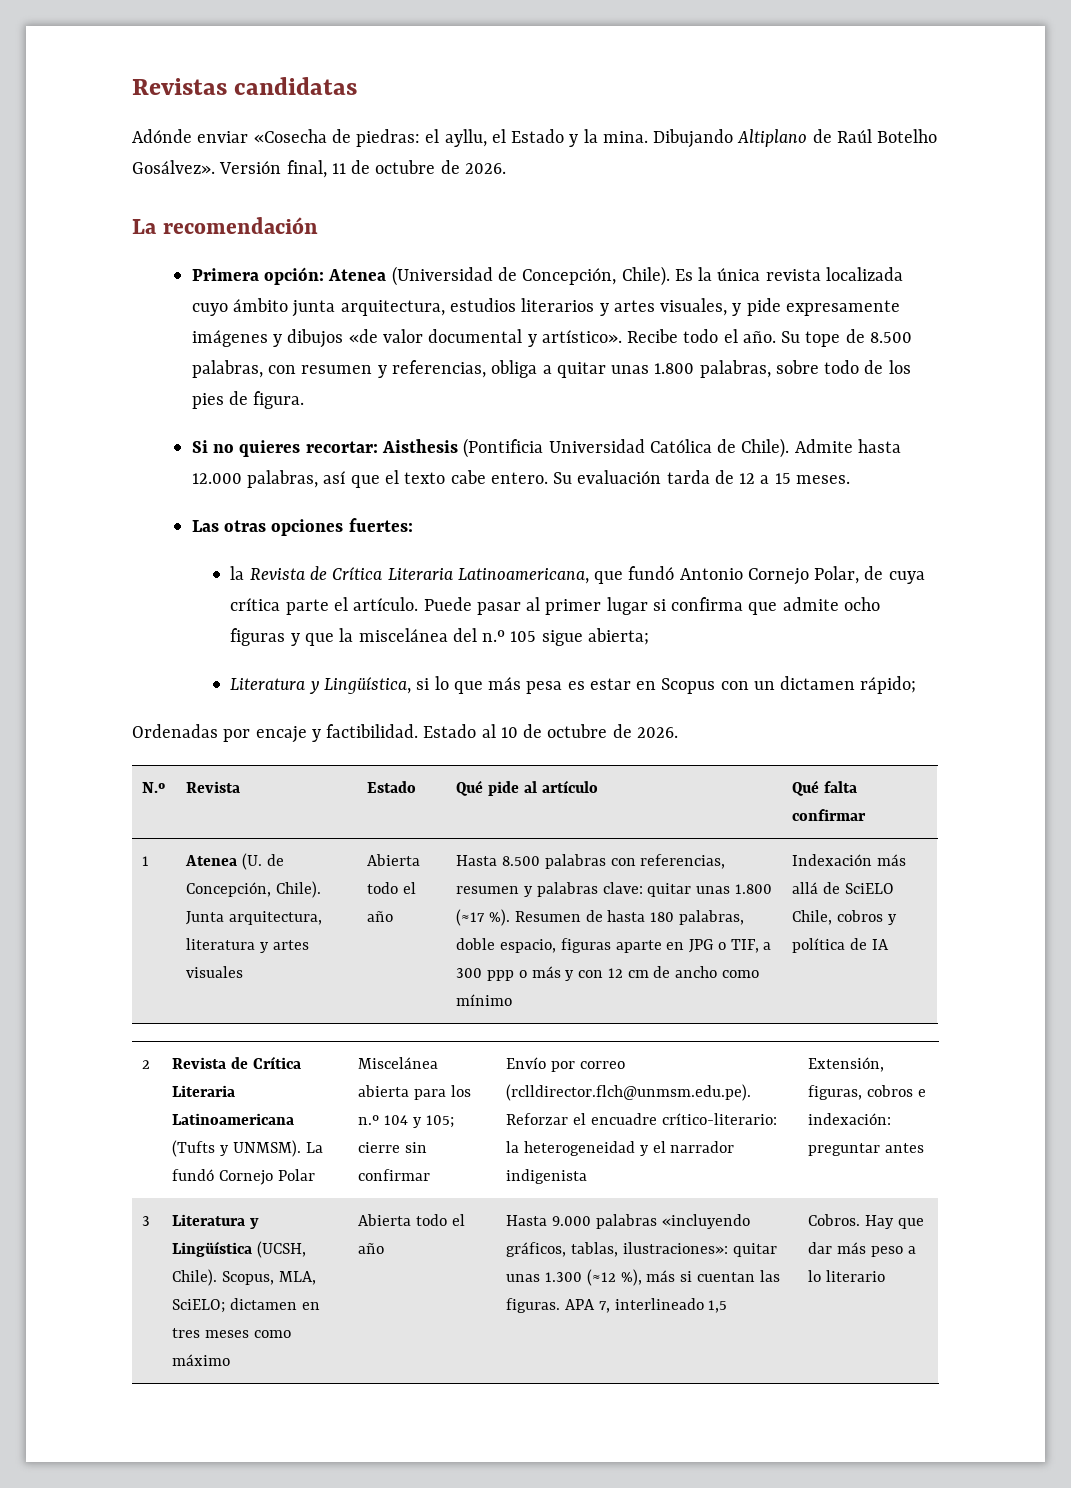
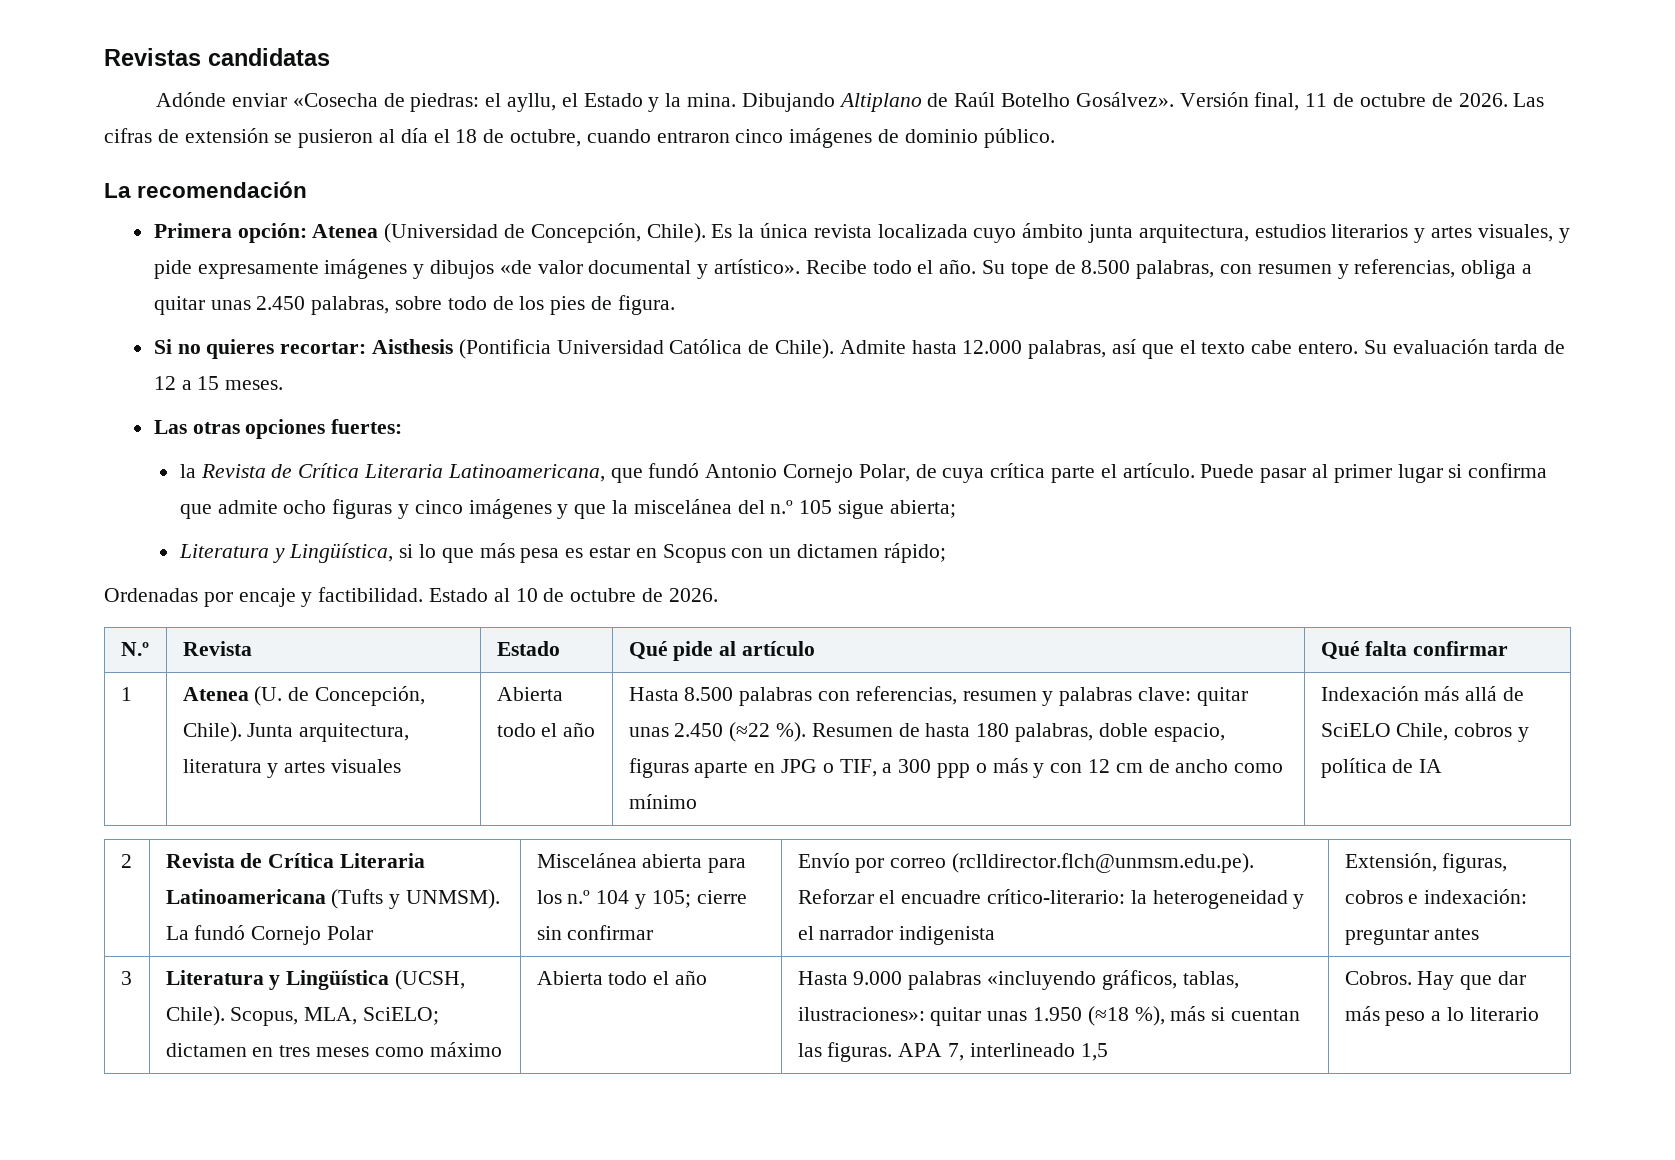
(506, 168) none -> [1513,93,1545,107] [104,128,1055,148] Las cifras de extensión se pusieron al día el 18 de octubre, cuando entraron cinco imágenes de dominio público.
[654,363,695,374] 1.800 -> [256,296,306,310] 2.450
(300, 639) none -> [414,499,569,519] cinco imágenes y
[734,884,772,894] [456,909,486,926] 1.800 (≈17 -> [674,722,771,742] 2.450 (≈22
[545,1269,616,1286] 1.300 (≈12 -> [1032,1006,1129,1026] 1.950 (≈18

